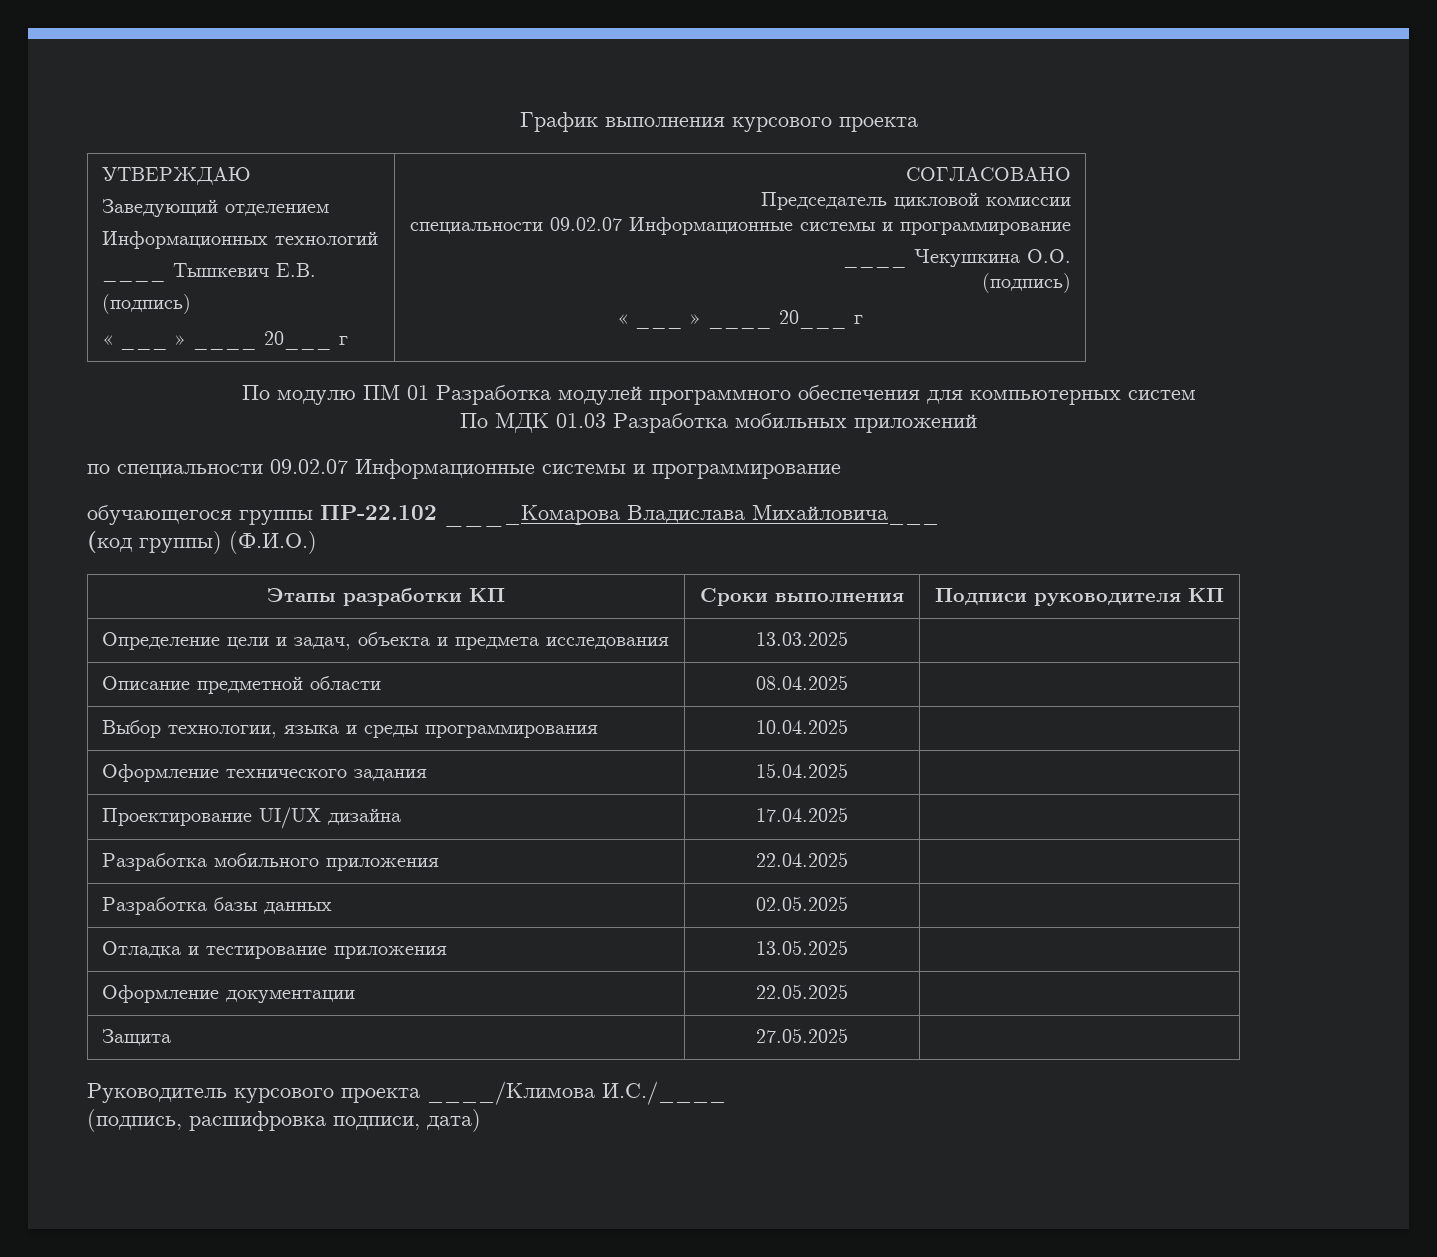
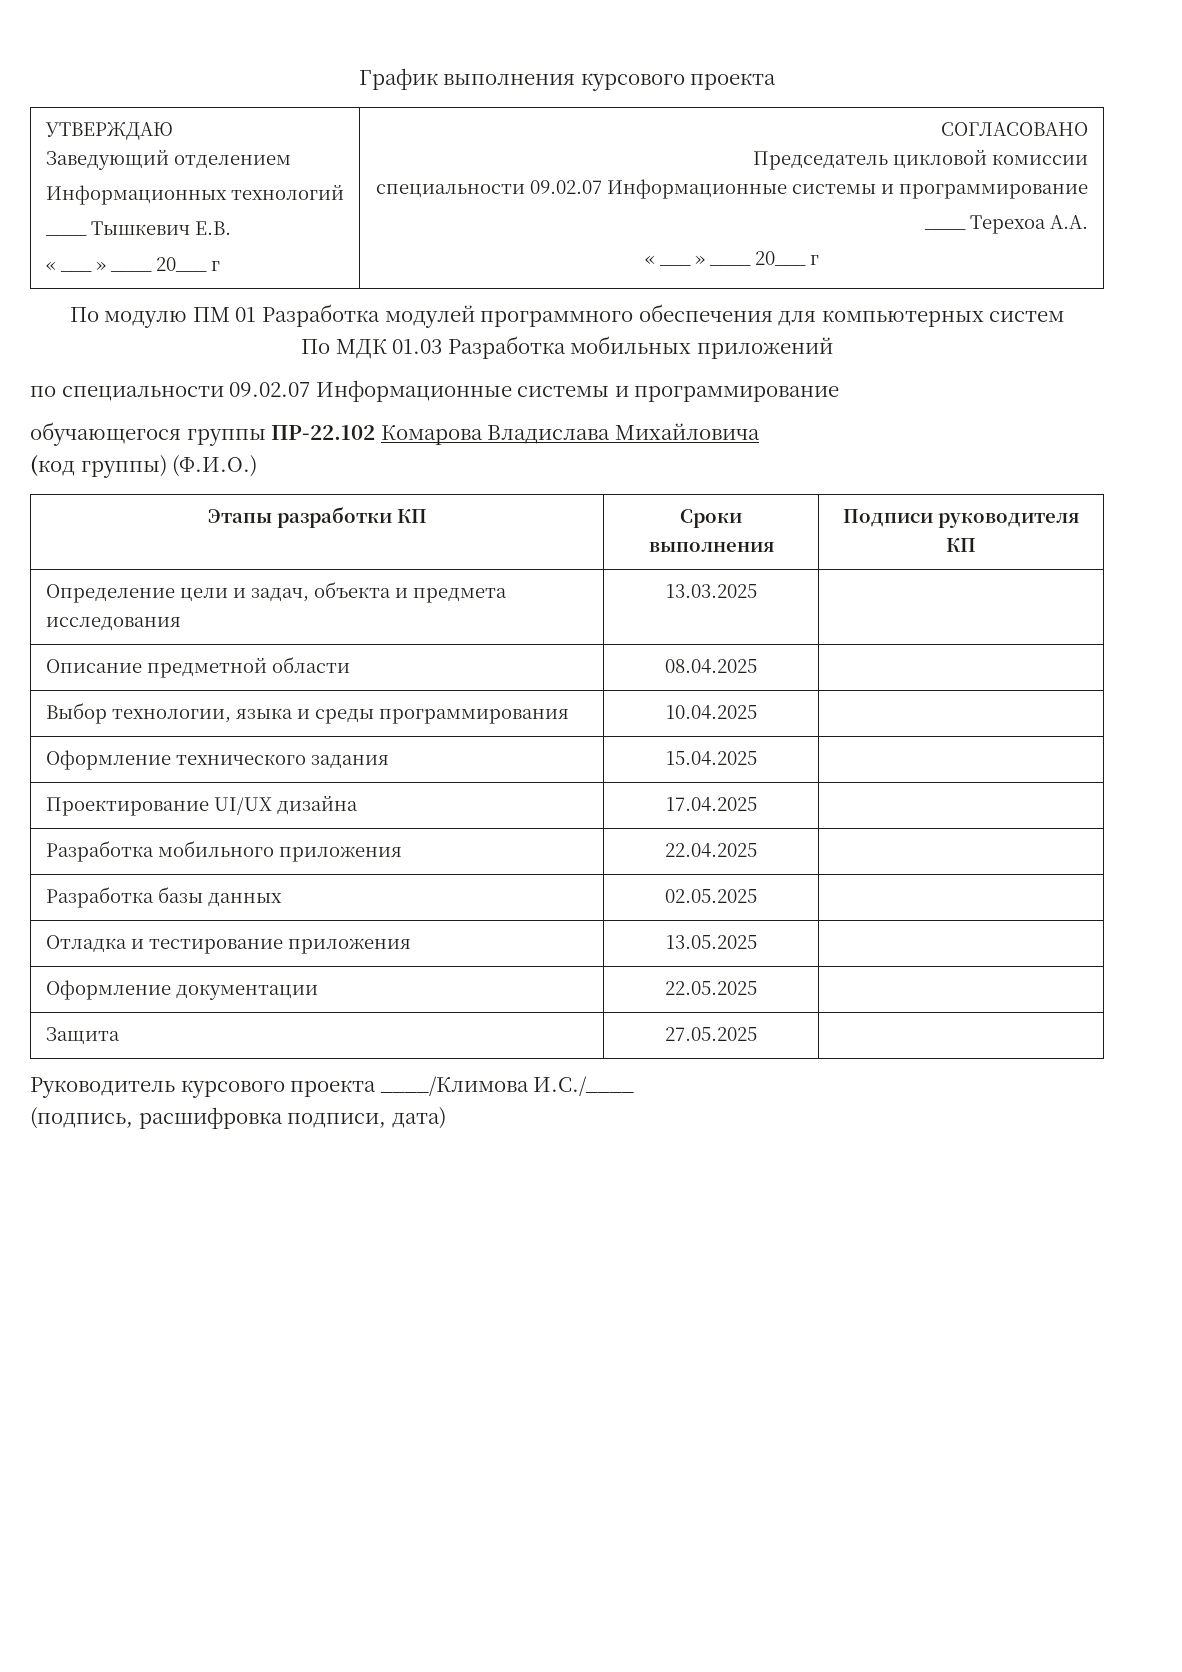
[102,294,192,314] // (подпись) -> (231, 228) none
[913,249,1071,267] [981,273,1071,293] Чекушкина О.О. // (подпись) -> [970,215,1089,234] Терехоа А.А.
[444,504,939,527] ____Комарова Владислава Михайловича___ -> [380,423,760,445] Комарова Владислава Михайловича

